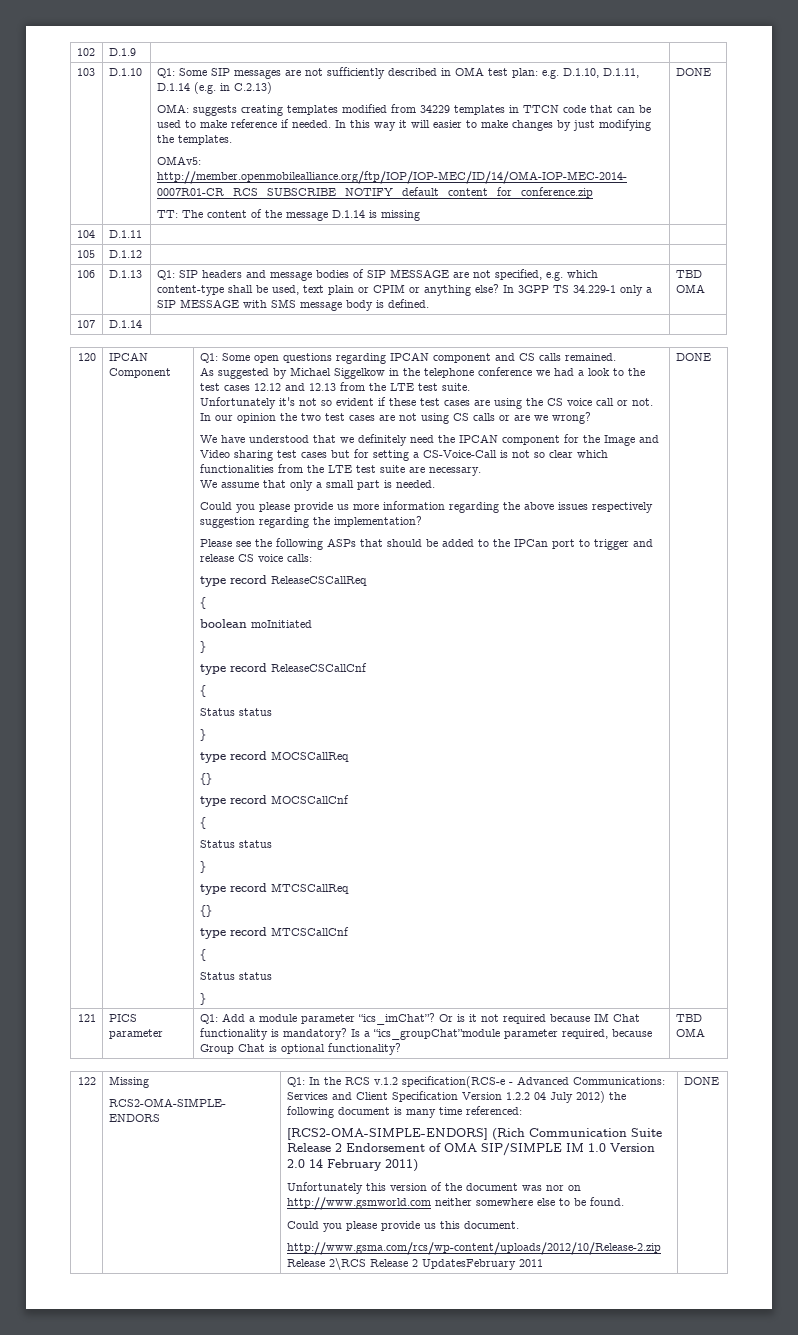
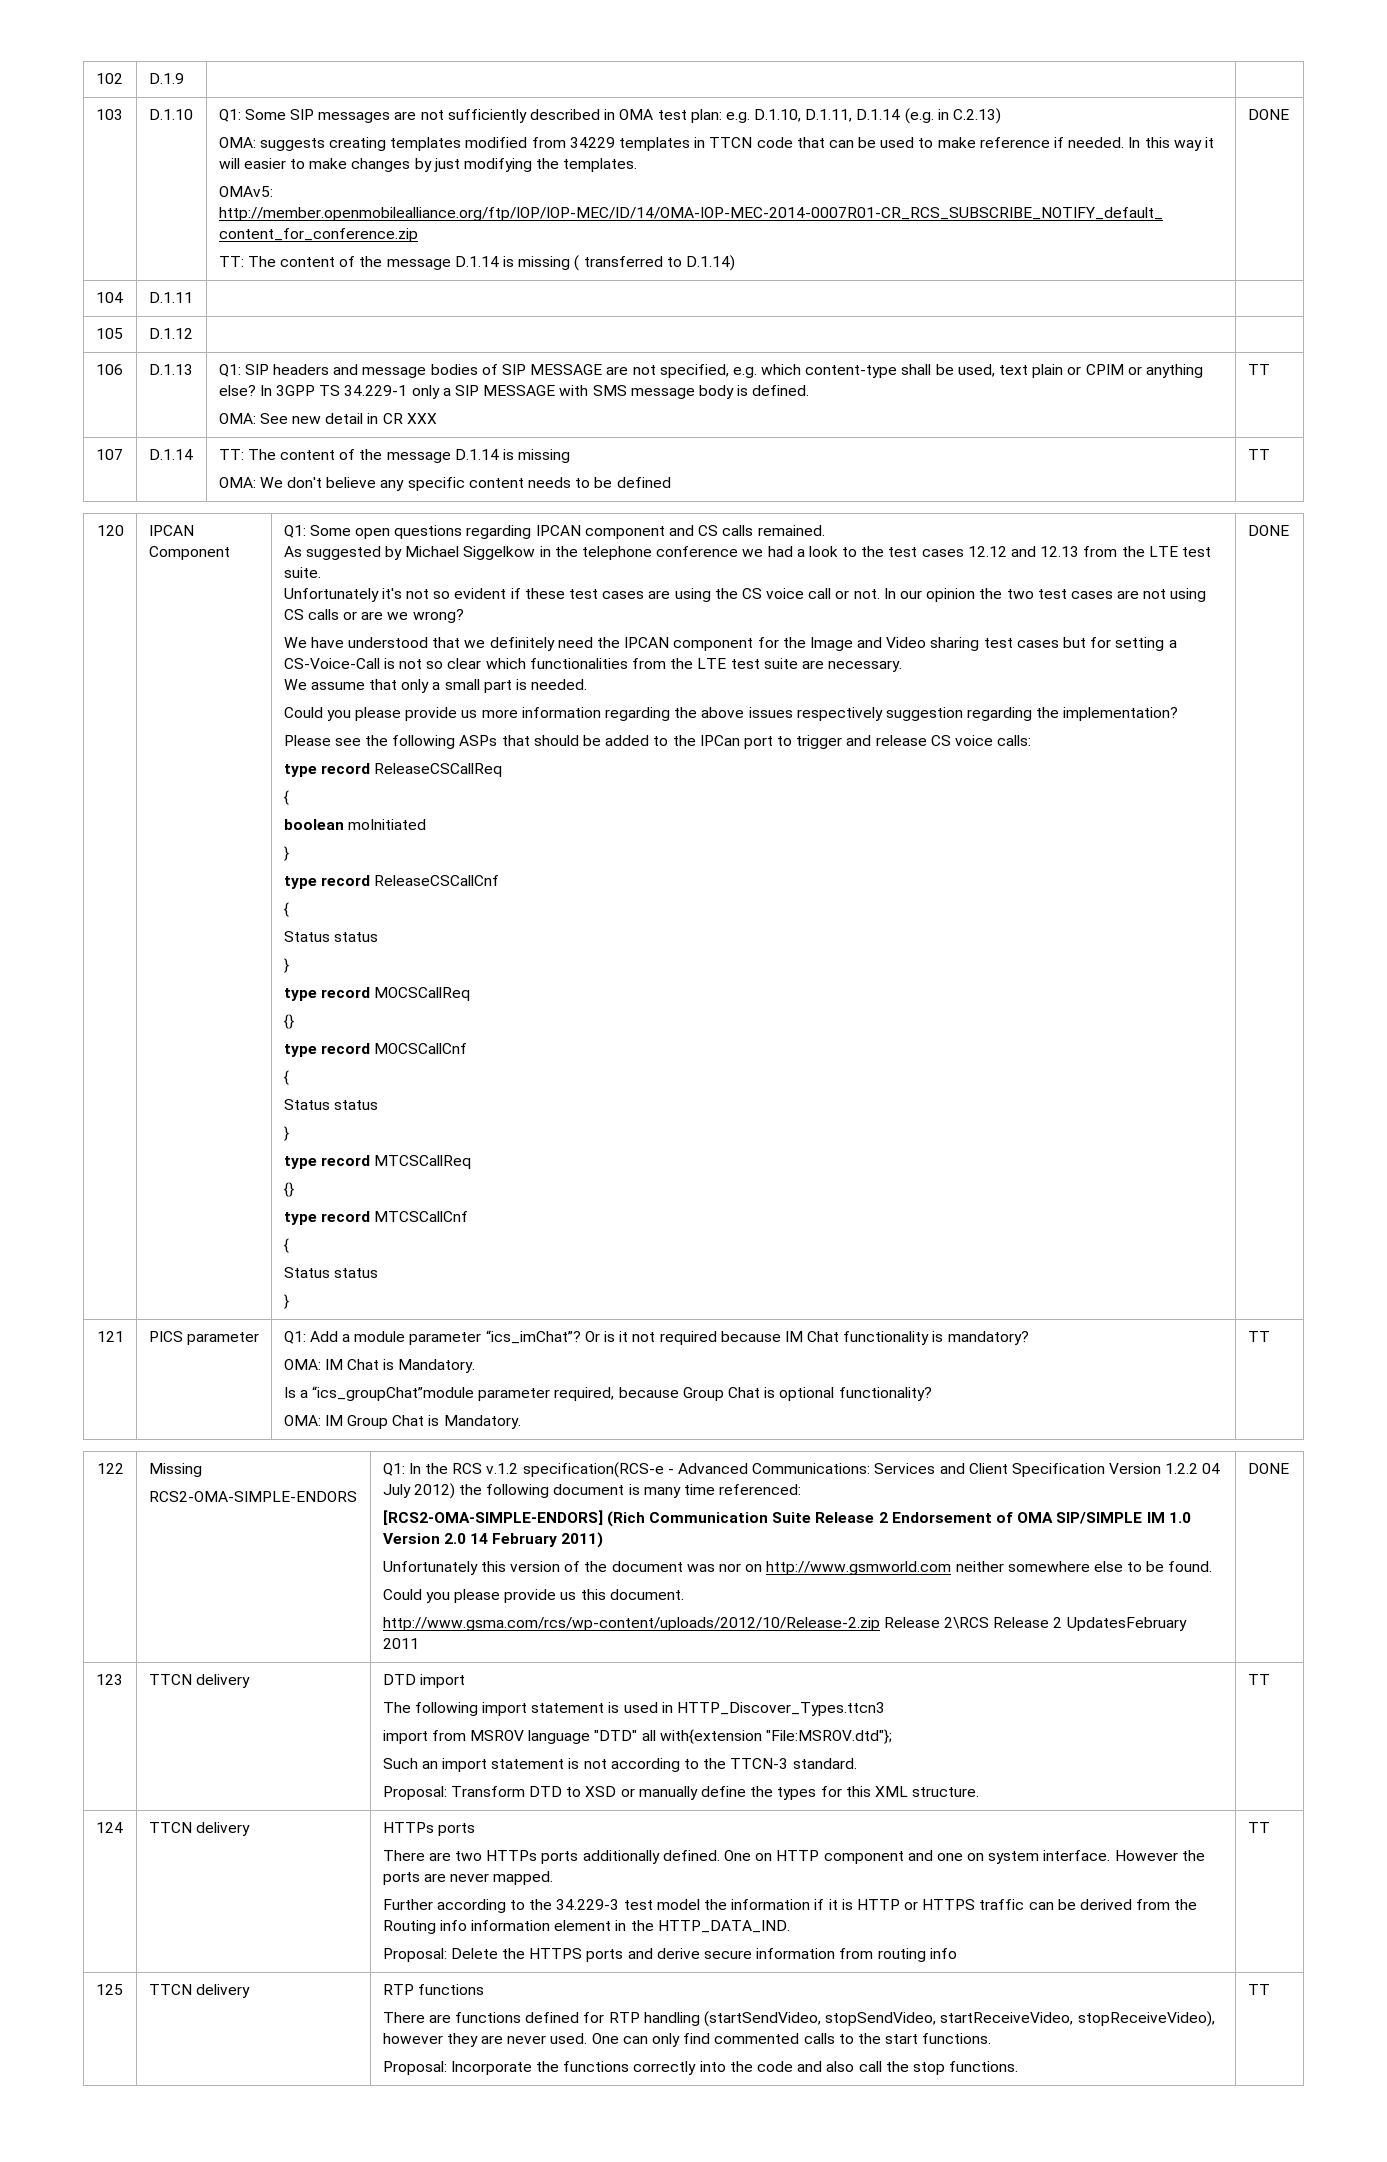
(420, 215) none -> [574,255,735,271] ( transferred to D.1.14)
[675,270,702,278] [675,284,705,293] [76,320,95,328] [108,320,142,328] | TBD OMA // 107 | D.1.14 | | -> [218,413,437,424] [1247,364,1270,375] [95,449,123,460] [148,449,193,460] [218,449,571,463] [218,477,671,491] [1247,449,1270,460] // OMA: See new detail in CR XXX | TT // 107 | D.1.14 | TT: The content of the message D.1.14 is missing // OMA: We don't believe any specific content needs to be defined | TT
(347, 1034) none -> [283,1359,476,1373] // OMA: IM Chat is Mandatory. //
[675,1014,702,1022] [675,1028,705,1037] | TBD OMA -> [283,1415,521,1429] [1247,1331,1270,1342] // OMA: IM Group Chat is Mandatory. | TT
(719, 1081) none -> [95,1674,123,1685] [148,1674,250,1688] [382,1674,465,1688] [382,1702,885,1716] [382,1729,892,1744] [382,1758,857,1772] [382,1786,980,1800] [1247,1674,1270,1685] [95,1822,123,1833] [148,1822,250,1836] [382,1822,475,1836] [382,1850,1205,1864] [382,1871,554,1885] [382,1899,1198,1913] [382,1920,790,1934] [382,1948,957,1962] [1247,1822,1270,1833] [95,1984,123,1995] [148,1984,250,1998] [382,1984,484,1995] [382,2011,1215,2027] [382,2033,992,2047] [382,2061,1019,2075] [1247,1984,1270,1995] // 123 | TTCN delivery | DTD import // The following import statement is used in HTTP_Discover_Types.ttcn3 // import from MSROV language "DTD" all with{extension "File:MSROV.dtd"}; // Such an import statement is not according to the TTCN-3 standard. // Proposal: Transform DTD to XSD or manually define the types for this XML structure. | TT // 124 | TTCN delivery | HTTPs ports // There are two HTTPs ports additionally defined. One on HTTP component and one on system interface. However the ports are never mapped. // Further according to the 34.229-3 test model the information if it is HTTP or HTTPS traffic can be derived from the Routing info information element in the HTTP_DATA_IND. // Proposal: Delete the HTTPS ports and derive secure information from routing info | TT // 125 | TTCN delivery | RTP functions // There are functions defined for RTP handling (startSendVideo, stopSendVideo, startReceiveVideo, stopReceiveVideo), however they are never used. One can only find commented calls to the start functions. // Proposal: Incorporate the functions correctly into the code and also call the stop functions. | TT

